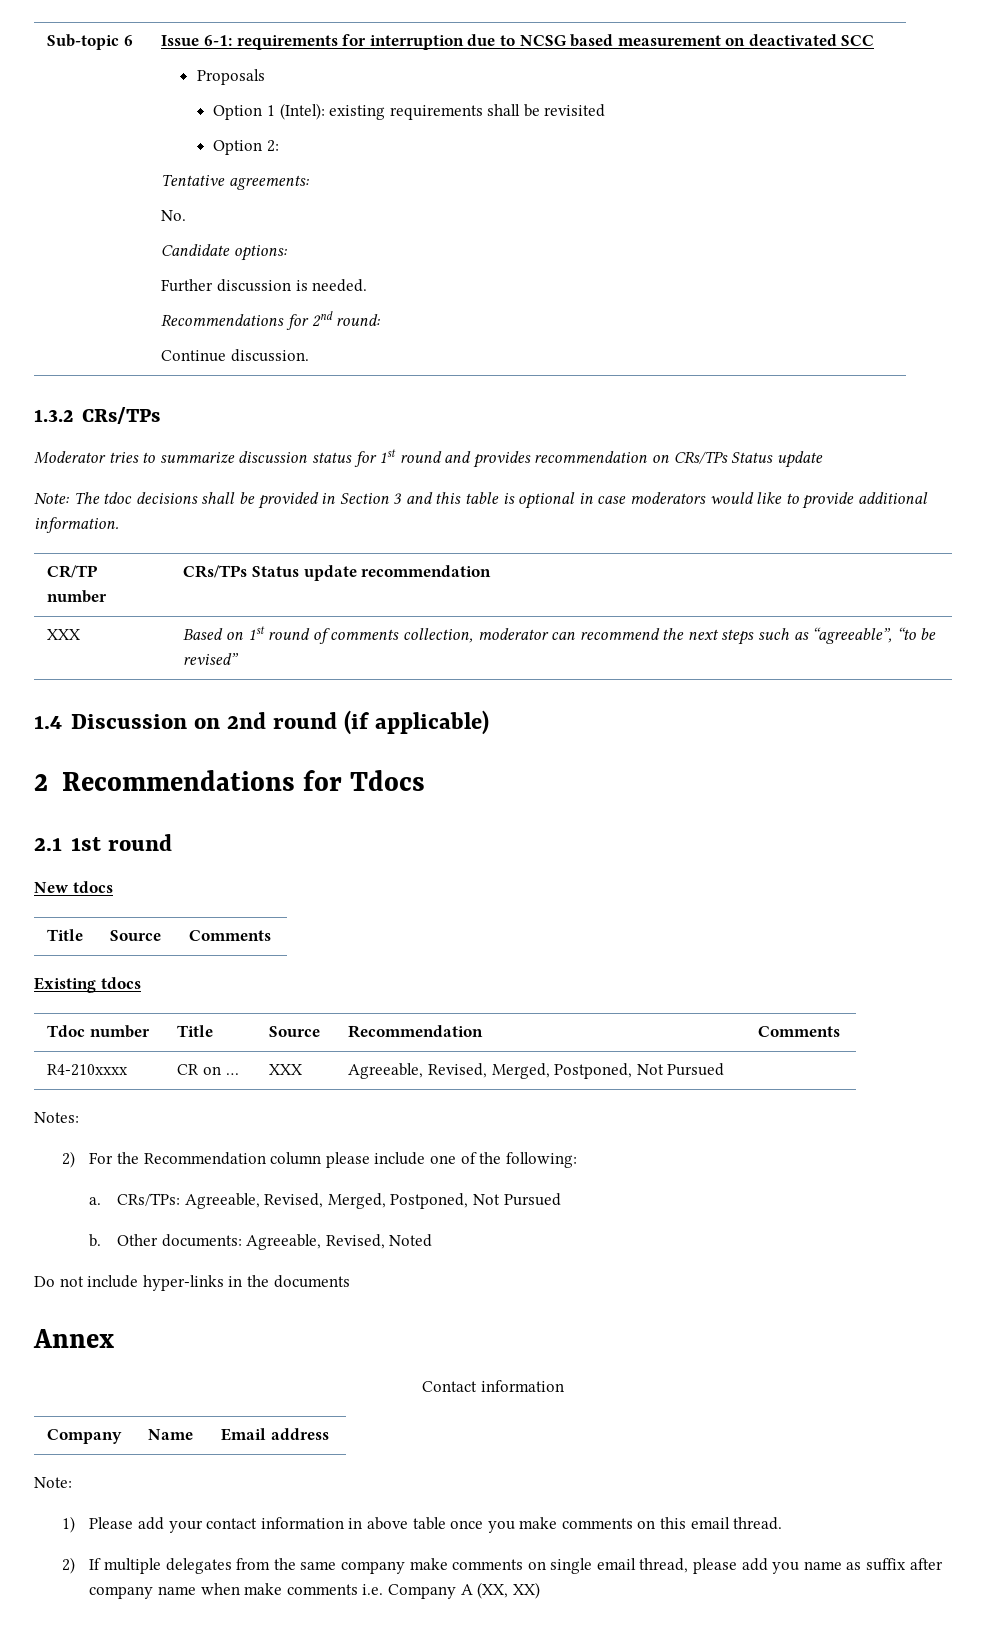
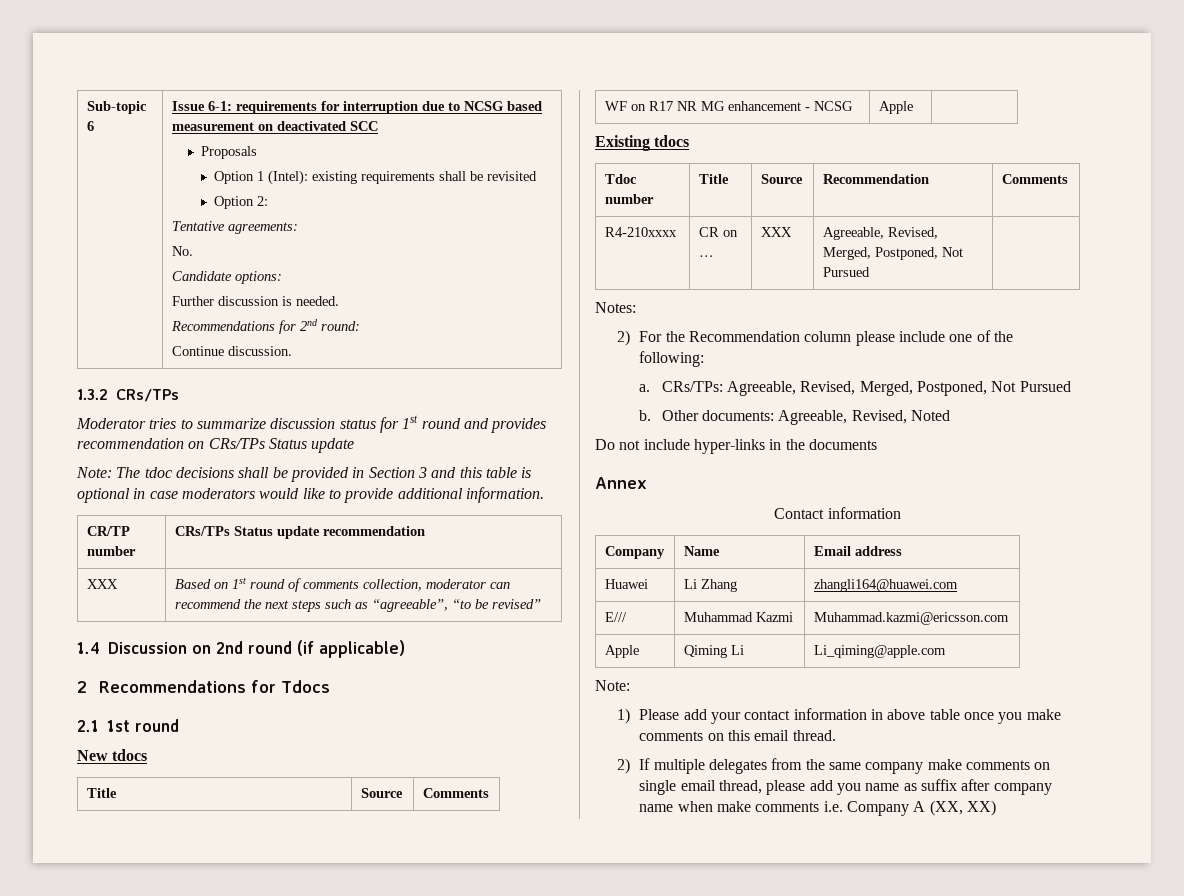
(272, 935) none -> [604,101,853,111] [878,101,913,114] // WF on R17 NR MG enhancement - NCSG | Apple |
(329, 1434) none -> [604,579,648,589] [683,579,737,592] [813,579,958,592] [604,612,627,622] [683,612,793,622] [813,612,1009,625] [604,645,639,658] [683,645,744,658] [813,645,946,658] // Huawei | Li Zhang | zhangli164@huawei.com // E/// | Muhammad Kazmi | Muhammad.kazmi@ericsson.com // Apple | Qiming Li | Li_qiming@apple.com

